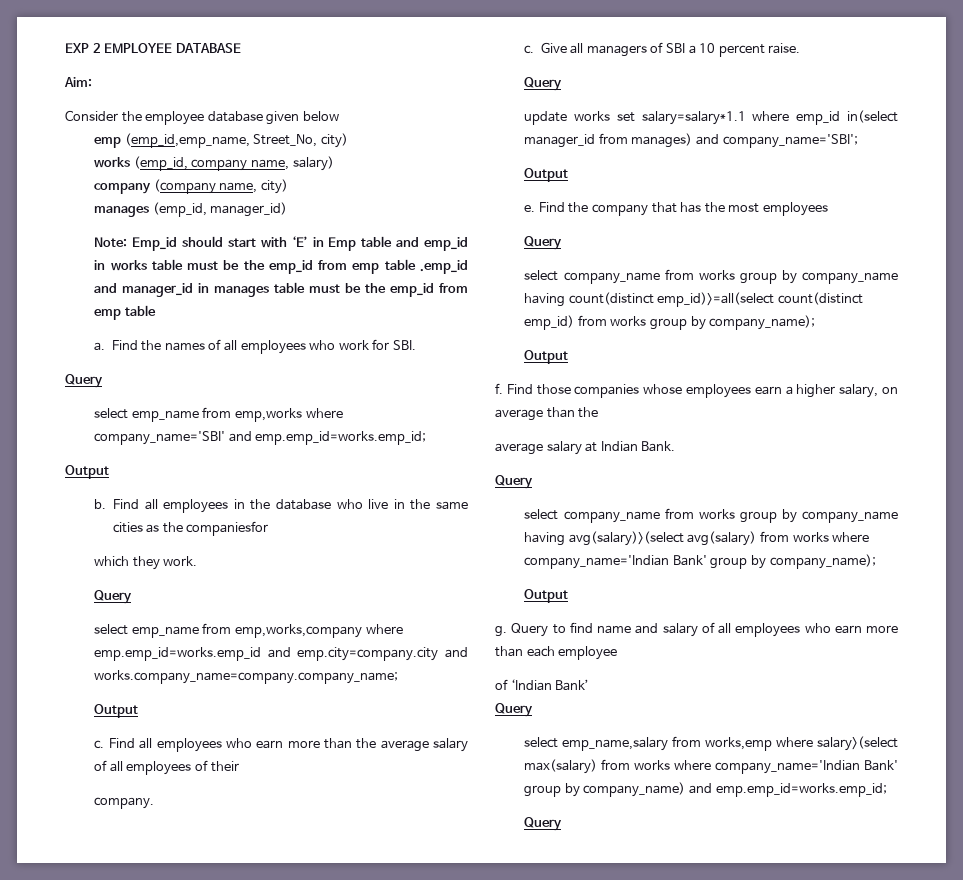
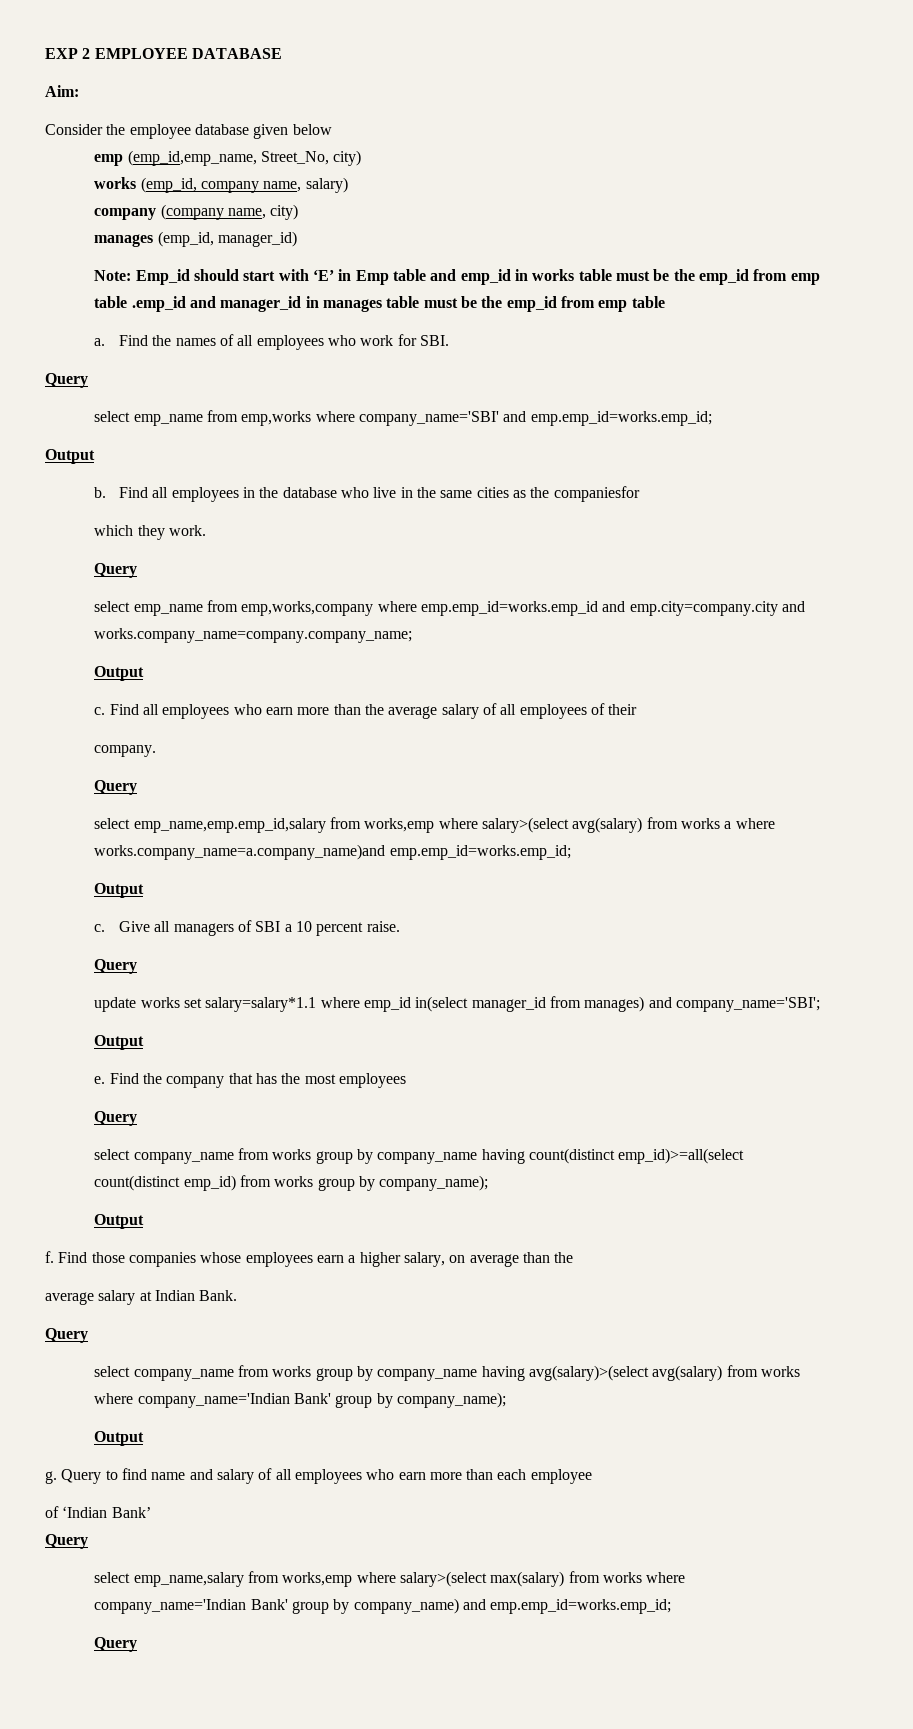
(155, 803) none -> [94,780,138,795] [94,817,775,833] [94,844,571,860] [94,883,145,898] // Query // select emp_name,emp.emp_id,salary from works,emp where salary>(select avg(salary) from works a where works.company_name=a.company_name)and emp.emp_id=works.emp_id; // Output

